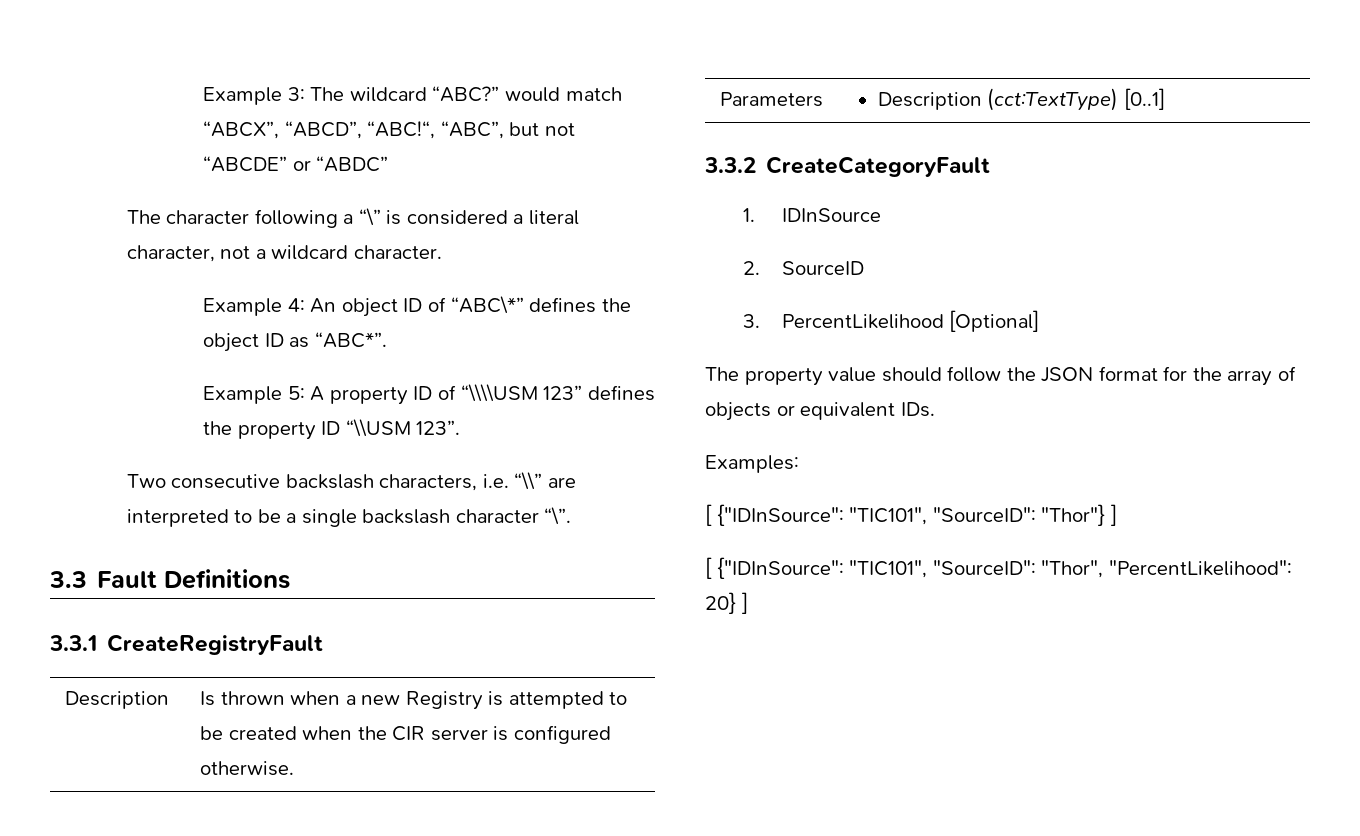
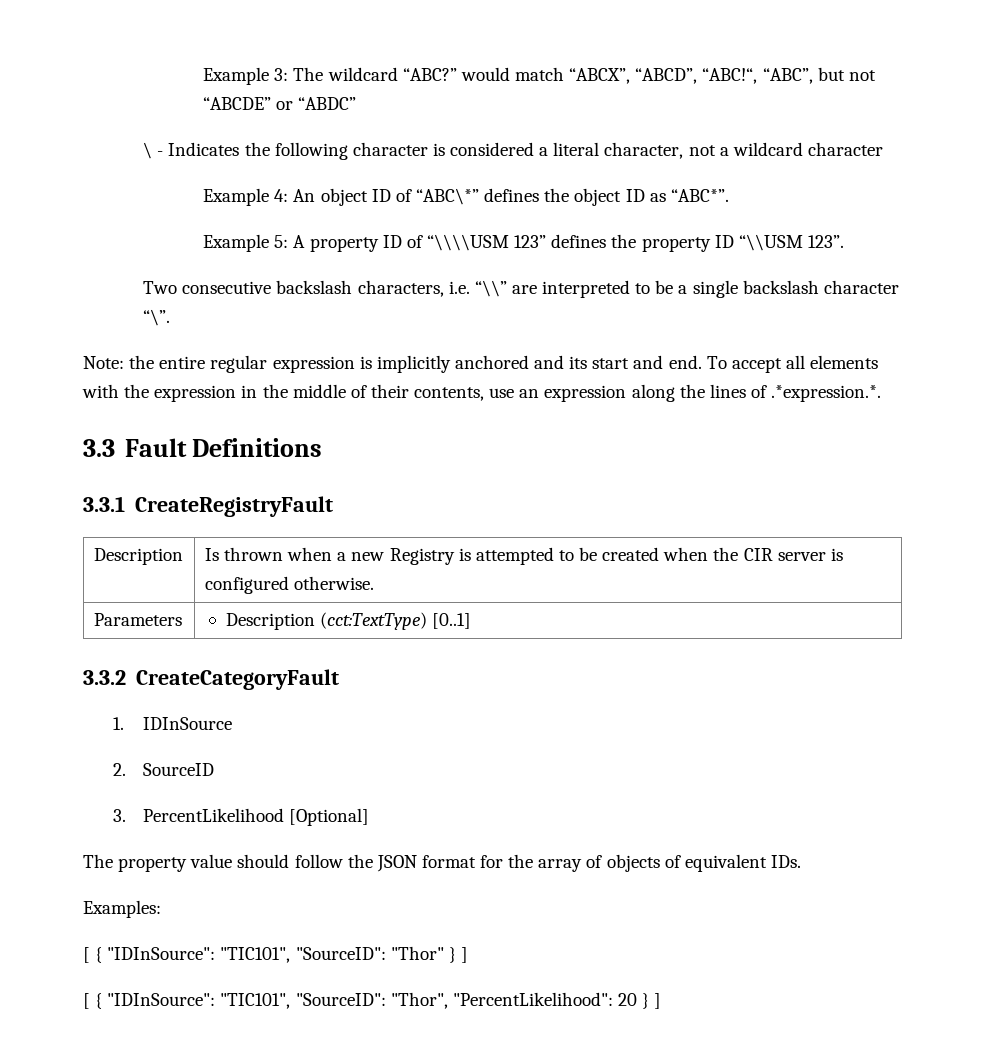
[126,208,381,228] The character following a “\” -> [143,142,428,160] \ - Indicates the following character
[353,245,442,259] character. -> [807,142,883,156] character
(572, 516) none -> [83,355,879,373] [82,384,882,402] // Note: the entire regular expression is implicitly anchored and its start and end. To accept all elements with the expression in the middle of their contents, use an expression along the lines of .*expression.*.
[776,405,795,416] or -> [664,855,681,868] of
[716,504,1106,526] {"IDInSource": "TIC101", "SourceID": "Thor"} -> [95,946,456,963] { "IDInSource": "TIC101", "SourceID": "Thor" }
[716,557,844,579] {"IDInSource": -> [95,993,216,1009] { "IDInSource":
[705,592,736,614] 20} -> [617,993,650,1009] 20 }

